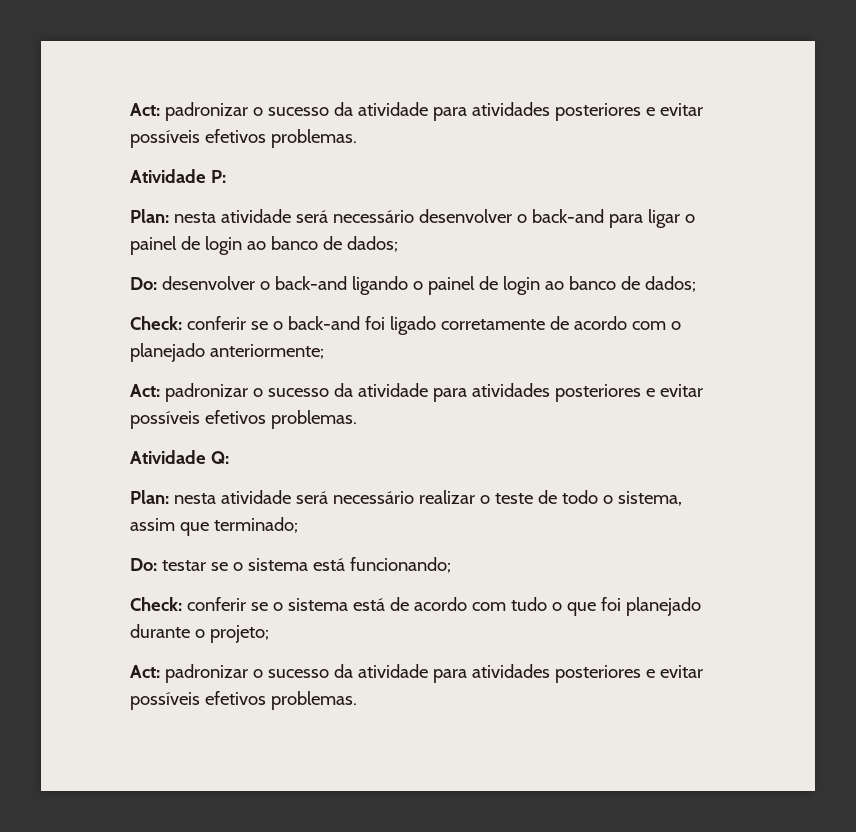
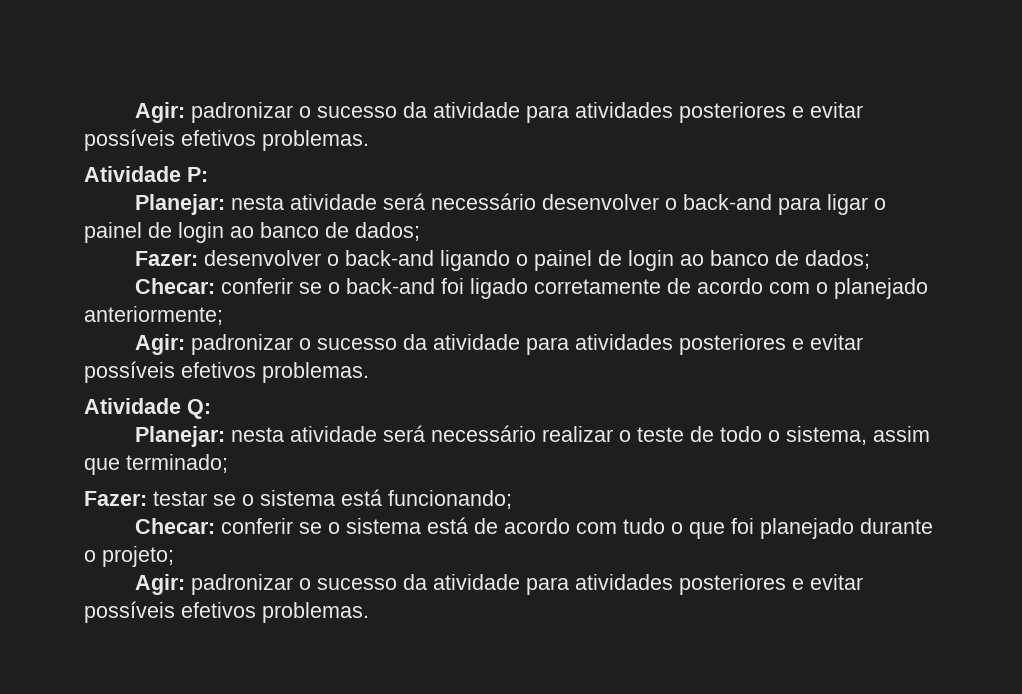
[130,103,160,116] Act: -> [134,102,185,123] Agir:
[130,209,169,223] Plan: -> [134,194,225,215] Planejar:
[130,277,157,290] Do: -> [134,251,198,266] Fazer:
[130,316,182,330] Check: -> [134,278,215,294] Checar:
[130,384,160,397] Act: -> [134,334,185,355] Agir:
[130,490,169,504] Plan: -> [134,426,225,447] Planejar:
[130,558,157,571] Do: -> [84,491,147,506] Fazer:
[130,597,182,611] Check: -> [134,518,215,534] Checar:
[130,665,160,678] Act: -> [134,574,185,595] Agir:

